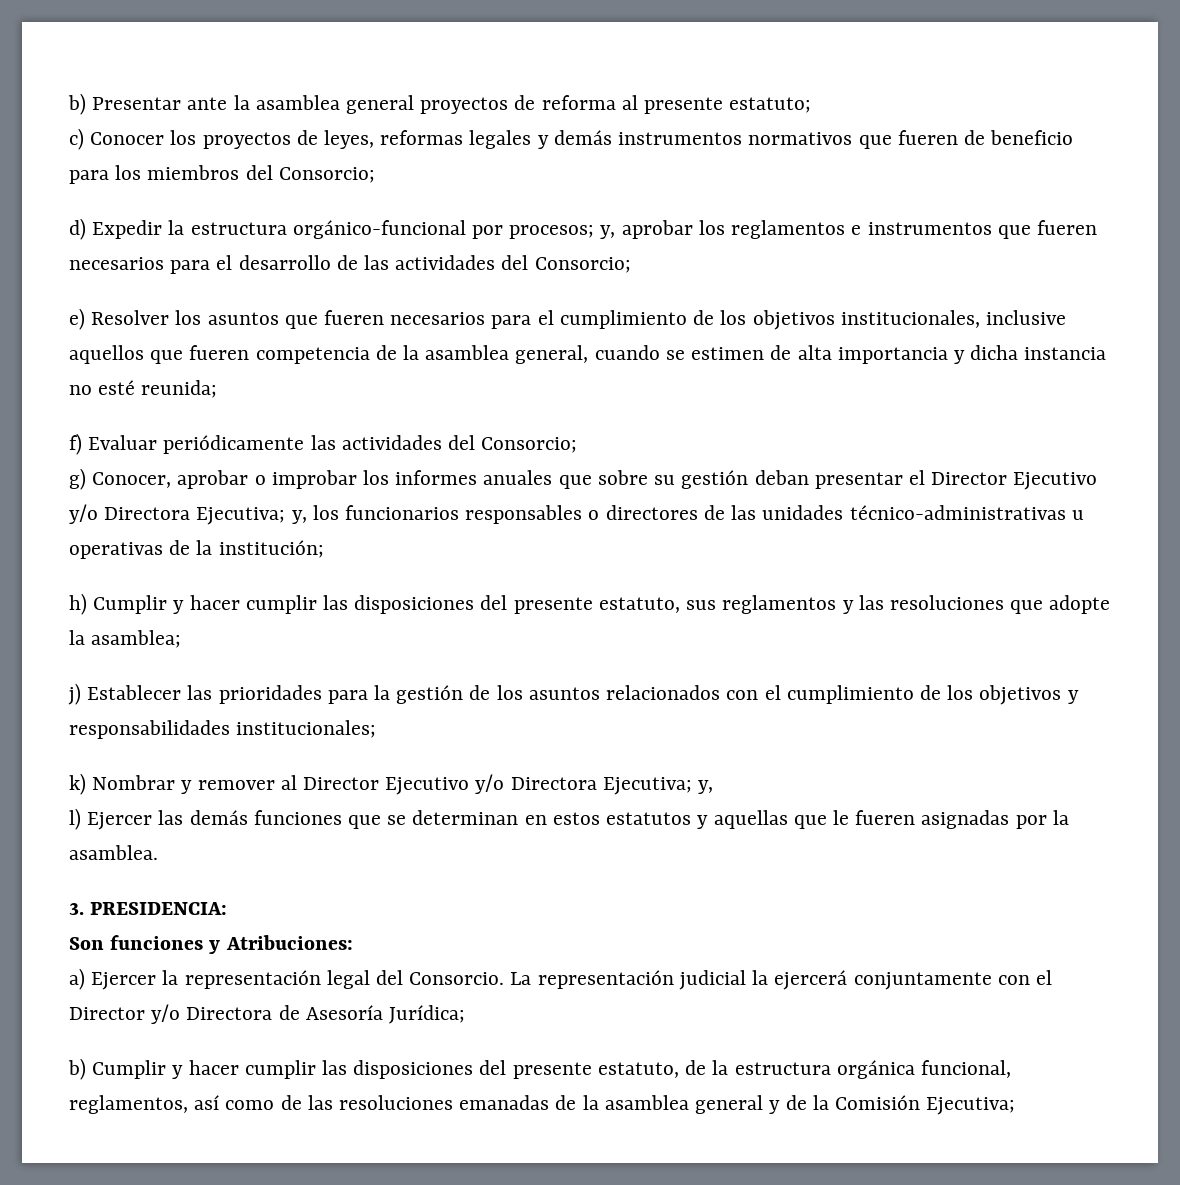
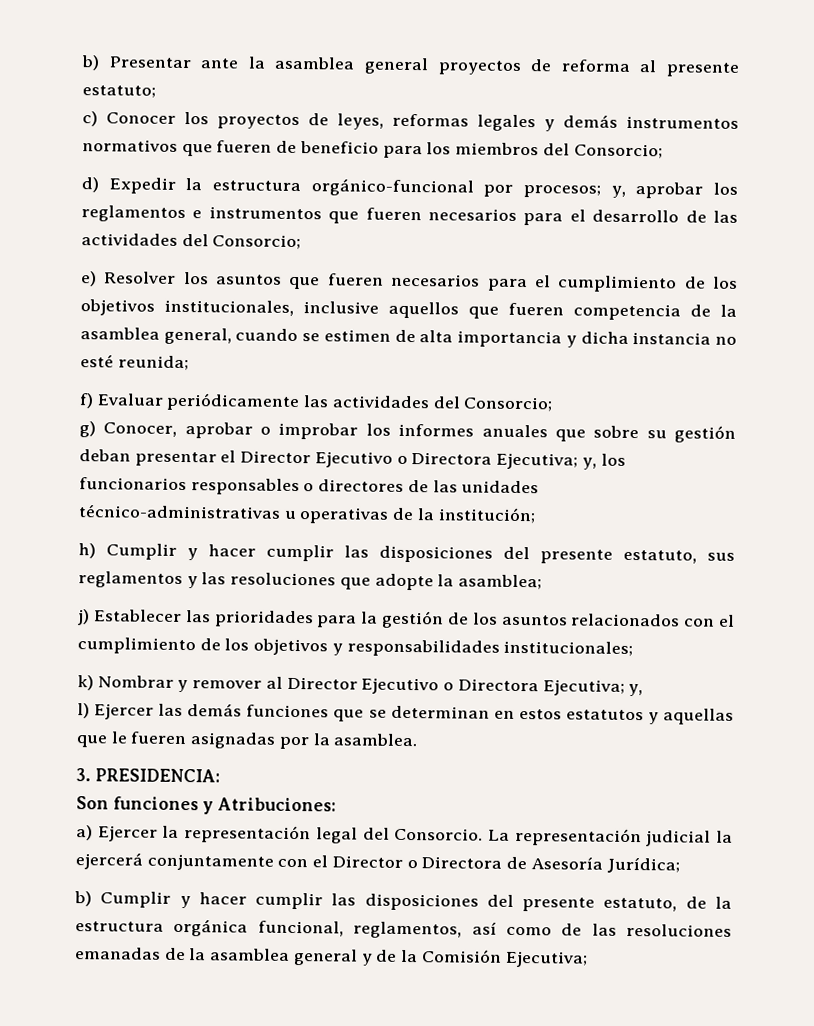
[69,504,98,524] y/o -> [396,455,408,465] o
[475,774,505,794] y/o -> [443,682,455,691] o
[151,1004,181,1024] y/o -> [406,860,418,869] o

